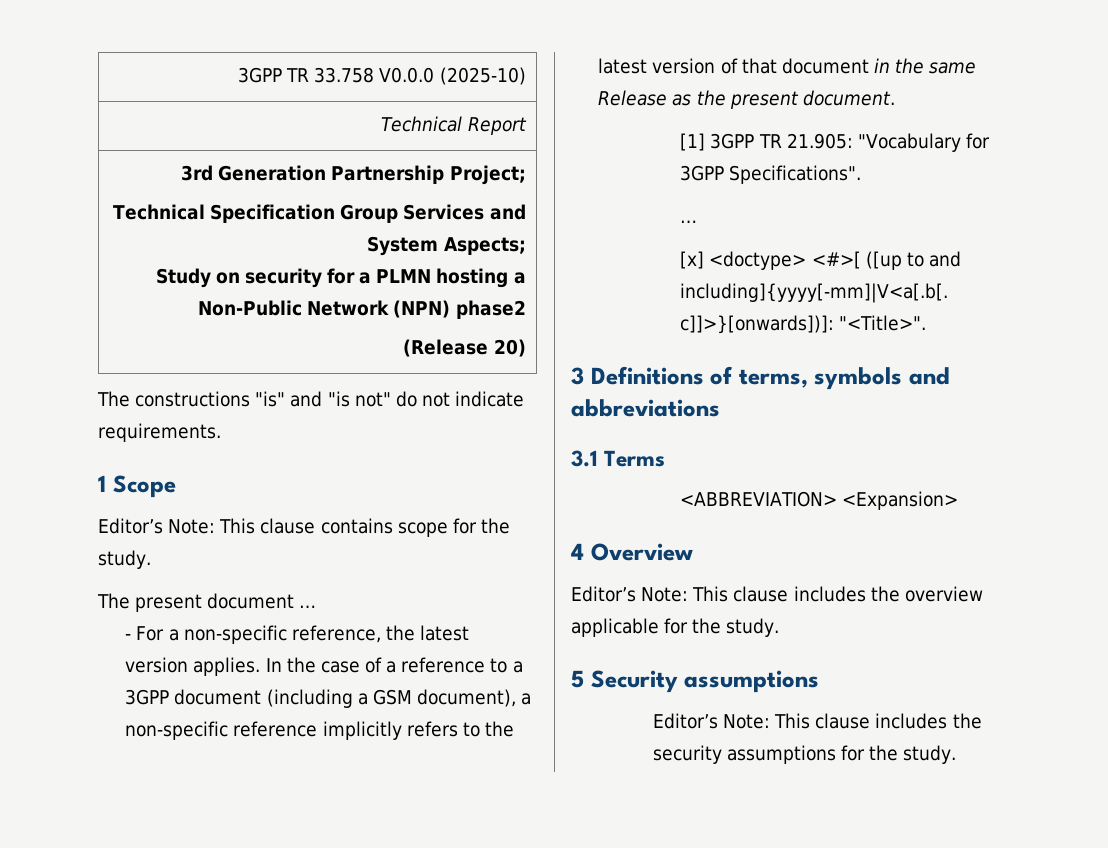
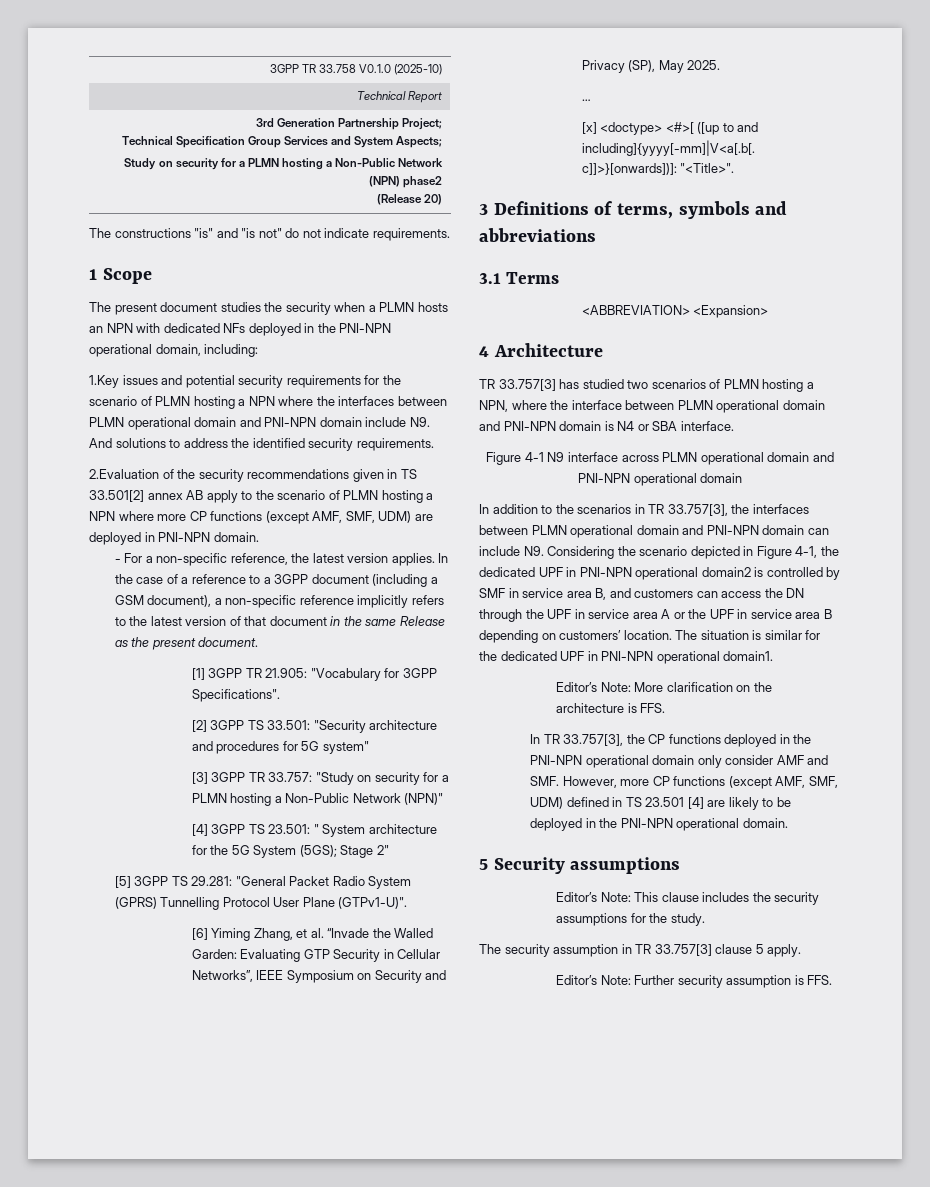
[379,67,435,83] V0.0.0 -> [359,64,392,73] V0.1.0
[98,518,510,537] [98,550,151,569] [97,593,317,612] Editor’s Note: This clause contains scope for the study. // The present document … -> [89,302,448,315] [89,323,392,336] [89,344,259,357] [89,375,401,388] [89,396,447,409] [89,417,430,430] [89,438,434,451] [89,469,417,482] [89,490,434,503] [89,511,433,524] [89,532,259,545] The present document studies the security when a PLMN hosts an NPN with dedicated NFs deployed in the PNI-NPN operational domain, including: // 1.Key issues and potential security requirements for the scenario of PLMN hosting a NPN where the interfaces between PLMN operational domain and PNI-NPN domain include N9. And solutions to address the identified security requirements. // 2.Evaluation of the security recommendations given in TS 33.501[2] annex AB apply to the scenario of PLMN hosting a NPN where more CP functions (except AMF, SMF, UDM) are deployed in PNI-NPN domain.
(862, 174) none -> [191,720,438,733] [191,741,369,754] [191,772,449,785] [191,793,444,806] [191,824,437,837] [191,845,389,858] [114,876,412,889] [114,897,408,910] [191,928,434,941] [191,949,441,962] [191,970,447,983] [581,60,721,73] // [2] 3GPP TS 33.501: "Security architecture and procedures for 5G system" // [3] 3GPP TR 33.757: "Study on security for a PLMN hosting a Non-Public Network (NPN)" // [4] 3GPP TS 23.501: " System architecture for the 5G System (5GS); Stage 2" // [5] 3GPP TS 29.281: "General Packet Radio System (GPRS) Tunnelling Protocol User Plane (GTPv1-U)". // [6] Yiming Zhang, et al. “Invade the Walled Garden: Evaluating GTP Security in Cellular Networks”, IEEE Symposium on Security and Privacy (SP), May 2025.
[590,543,693,561] [571,586,983,602] [571,618,780,637] Overview // Editor’s Note: This clause includes the overview applicable for the study. -> [493,343,603,357] [479,379,814,392] [479,400,825,413] [479,421,734,431] [486,452,834,465] [577,473,743,486] [479,504,809,516] [479,525,829,538] [479,546,839,559] [479,567,841,580] [479,588,805,600] [479,609,832,622] [479,630,821,643] [479,651,774,664] [556,682,772,692] [556,703,666,713] [530,734,812,747] [530,755,829,768] [530,776,838,789] [530,797,791,810] [530,818,788,831] Architecture // TR 33.757[3] has studied two scenarios of PLMN hosting a NPN, where the interface between PLMN operational domain and PNI-NPN domain is N4 or SBA interface. // Figure 4-1 N9 interface across PLMN operational domain and PNI-NPN operational domain // In addition to the scenarios in TR 33.757[3], the interfaces between PLMN operational domain and PNI-NPN domain can include N9. Considering the scenario depicted in Figure 4-1, the dedicated UPF in PNI-NPN operational domain2 is controlled by SMF in service area B, and customers can access the DN through the UPF in service area A or the UPF in service area B depending on customers’ location. The situation is similar for the dedicated UPF in PNI-NPN operational domain1. // Editor’s Note: More clarification on the architecture is FFS. // In TR 33.757[3], the CP functions deployed in the PNI-NPN operational domain only consider AMF and SMF. However, more CP functions (except AMF, SMF, UDM) defined in TS 23.501 [4] are likely to be deployed in the PNI-NPN operational domain.
(957, 754) none -> [479,944,802,957] [556,975,833,988] // The security assumption in TR 33.757[3] clause 5 apply. // Editor’s Note: Further security assumption is FFS.

